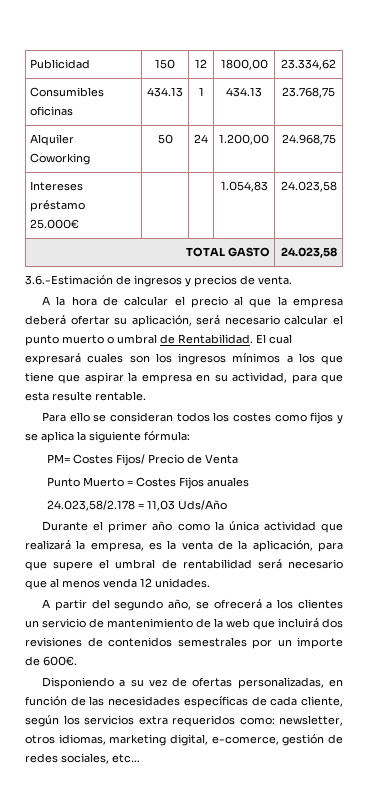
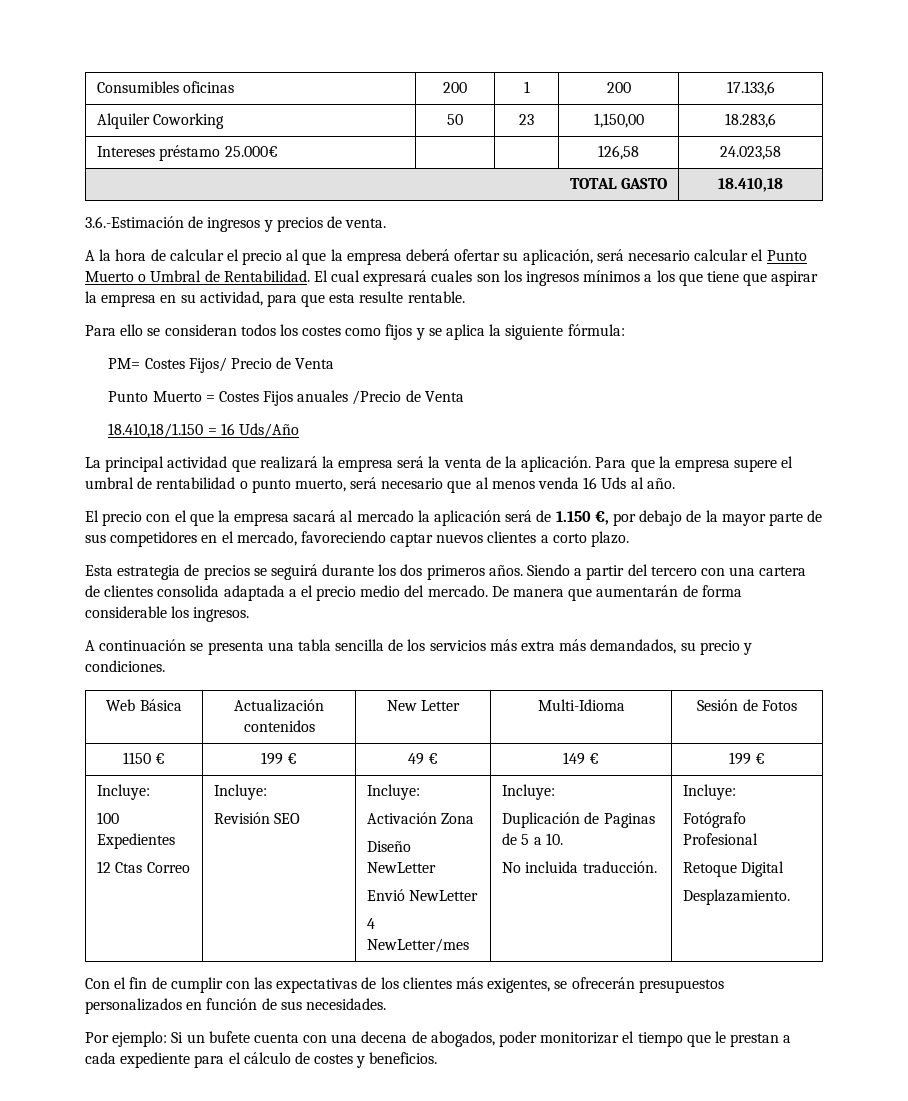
[30,59,91,69] [155,59,175,69] [195,59,207,68] [220,59,268,70] [281,59,336,70] Publicidad | 150 | 12 | 1800,00 | 23.334,62 // -> (97, 87) none
[147,87,183,97] [198,87,204,96] [226,87,262,97] [282,87,335,98] 434.13 | 1 | 434.13 | 23.768,75 -> [443,82,467,93] [523,81,530,93] [606,82,631,93] [726,81,775,96] 200 | 1 | 200 | 17.133,6
[194,134,208,143] [219,134,269,145] [281,134,336,145] 24 | 1.200,00 | 24.968,75 -> [519,114,534,125] [593,113,644,128] [725,113,776,128] 23 | 1,150,00 | 18.283,6
[220,181,268,192] 1.054,83 -> [598,145,639,160] 126,58
[280,247,337,258] 24.023,58 -> [718,178,783,192] 18.410,18
[25,334,157,346] punto muerto o umbral -> [766,250,807,261] [85,270,202,282] Punto Muerto o Umbral
[46,500,227,511] [42,521,259,533] // 24.023,58/2.178 = 11,03 Uds/Año // Durante el primer año como la única -> [352,390,464,405] [108,423,299,438] [85,456,165,472] /Precio de Venta // 18.410,18/1.150 = 16 Uds/Año // La principal
[90,542,162,552] empresa, es -> [338,456,425,472] empresa será
[252,540,344,552] [25,561,47,571] aplicación, para que -> [521,456,730,472] aplicación. Para que la empresa
(252, 564) none -> [239,479,346,493] o punto muerto,
[140,578,210,588] [42,599,343,611] [25,618,343,630] [25,637,343,649] [25,656,77,666] [42,677,343,689] [25,696,344,708] [25,715,343,727] [25,734,343,746] [25,753,140,764] 12 unidades. // A partir del segundo año, se ofrecerá a los clientes un servicio de mantenimiento de la web que incluirá dos revisiones de contenidos semestrales por un importe de 600€. // Disponiendo a su vez de ofertas personalizadas, en función de las necesidades específicas de cada cliente, según los servicios extra requeridos como: newsletter, otros idiomas, marketing digital, e-comerce, gestión de redes sociales, etc… -> [583,477,675,489] [85,510,823,526] [85,531,630,547] [85,564,807,580] [85,585,742,601] [85,606,250,622] [85,639,752,655] [85,660,165,672] [106,699,182,711] [234,699,324,712] [243,720,315,732] [386,700,461,711] [537,699,625,711] [697,699,797,711] [122,752,166,764] [260,752,298,765] [407,753,439,765] [562,752,600,765] [728,752,766,765] [97,784,151,800] [97,812,120,824] [97,833,176,849] [97,861,190,873] [214,784,268,800] [214,812,301,824] [367,784,421,800] [367,812,475,824] [367,841,412,852] [367,862,437,873] [367,889,479,901] [367,918,376,929] [367,938,470,953] [502,784,556,800] [502,812,655,828] [502,833,563,845] [502,861,657,873] [683,784,737,800] [683,812,747,828] [683,833,759,845] [683,861,785,877] [683,889,791,905] [85,977,724,993] [85,998,386,1014] [85,1031,792,1047] [85,1052,438,1068] 16 Uds al año. // El precio con el que la empresa sacará al mercado la aplicación será de 1.150 €, por debajo de la mayor parte de sus competidores en el mercado, favoreciendo captar nuevos clientes a corto plazo. // Esta estrategia de precios se seguirá durante los dos primeros años. Siendo a partir del tercero con una cartera de clientes consolida adaptada a el precio medio del mercado. De manera que aumentarán de forma considerable los ingresos. // A continuación se presenta una tabla sencilla de los servicios más extra más demandados, su precio y condiciones. // Web Básica | Actualización contenidos | New Letter | Multi-Idioma | Sesión de Fotos // 1150 € | 199 € | 49 € | 149 € | 199 € // Incluye: // 100 Expedientes // 12 Ctas Correo | Incluye: // Revisión SEO | Incluye: // Activación Zona // Diseño NewLetter // Envió NewLetter // 4 NewLetter/mes | Incluye: // Duplicación de Paginas de 5 a 10. // No incluida traducción. | Incluye: // Fotógrafo Profesional // Retoque Digital // Desplazamiento. // Con el fin de cumplir con las expectativas de los clientes más exigentes, se ofrecerán presupuestos personalizados en función de sus necesidades. // Por ejemplo: Si un bufete cuenta con una decena de abogados, poder monitorizar el tiempo que le prestan a cada expediente para el cálculo de costes y beneficios.

